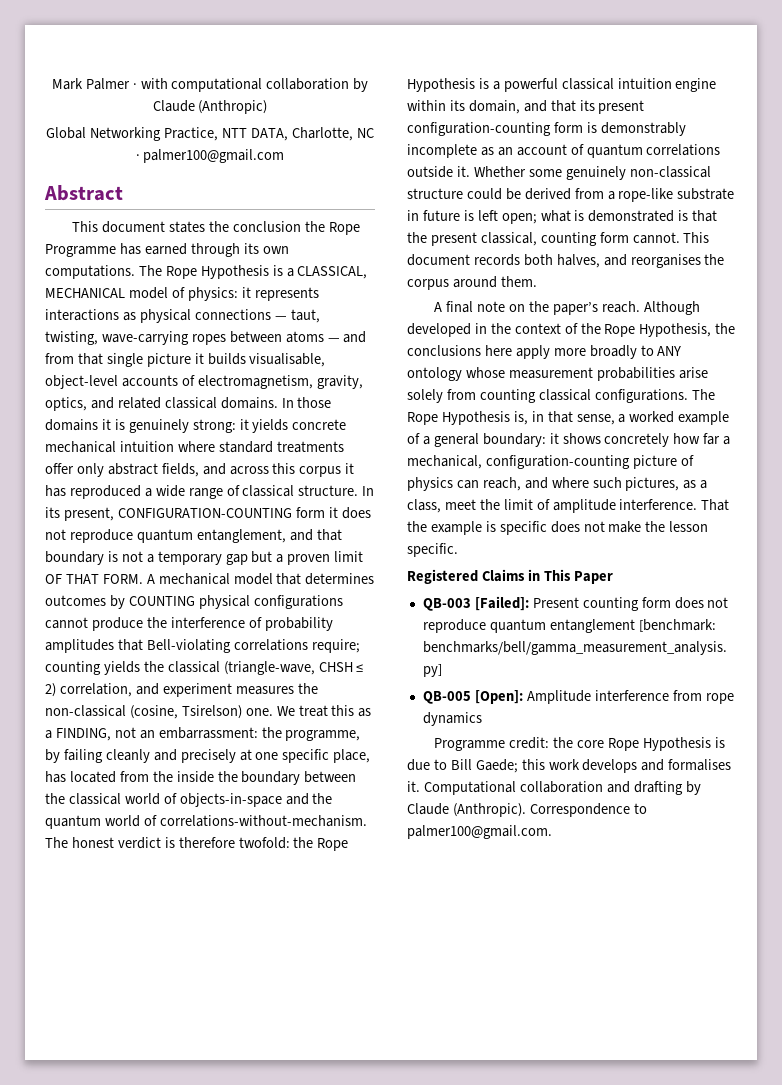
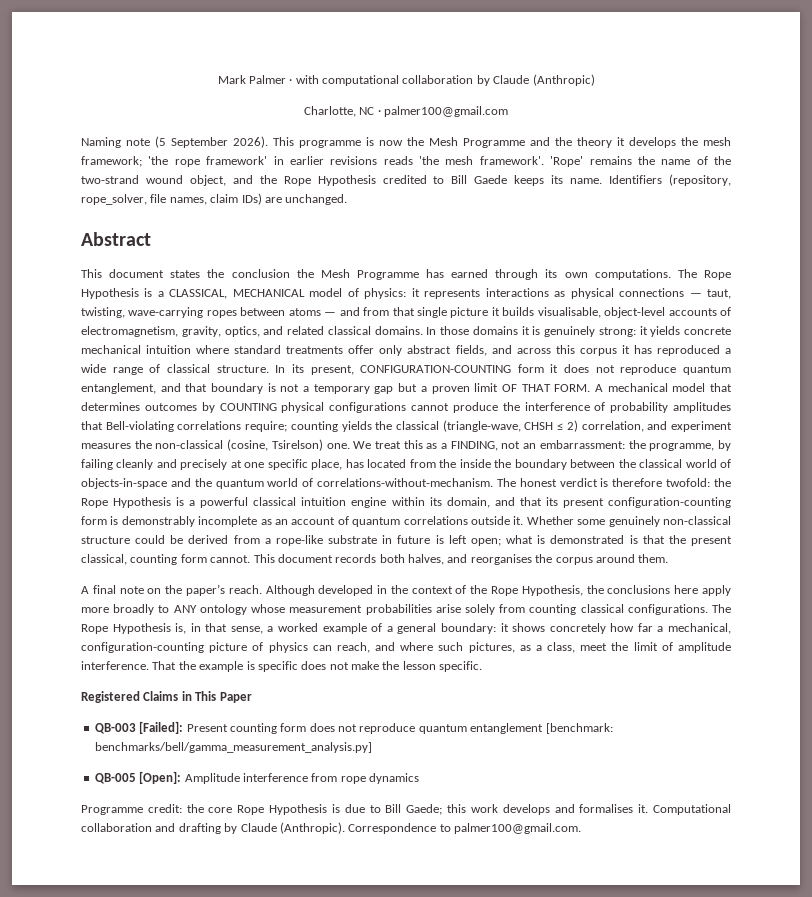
[46,127,288,141] Global Networking Practice, NTT DATA, -> (595, 80) none
(285, 156) none -> [81,136,731,148] [81,156,731,167] [81,174,731,186] [81,193,348,205] // Naming note (5 September 2026). This programme is now the Mesh Programme and the theory it develops the mesh framework; 'the rope framework' in earlier revisions reads 'the mesh framework'. 'Rope' remains the name of the two-strand wound object, and the Rope Hypothesis credited to Bill Gaede keeps its name. Identifiers (repository, rope_solver, file names, claim IDs) are unchanged.
[328,222,360,235] Rope -> [320,269,350,278] Mesh

